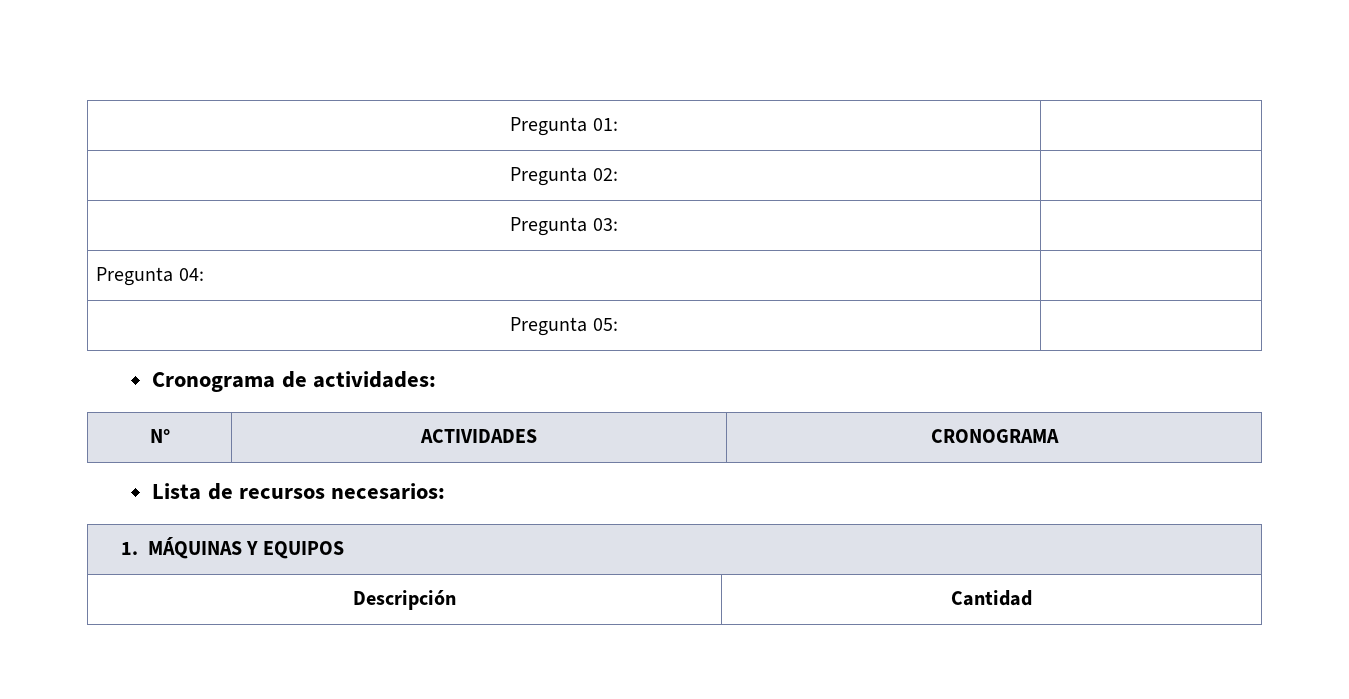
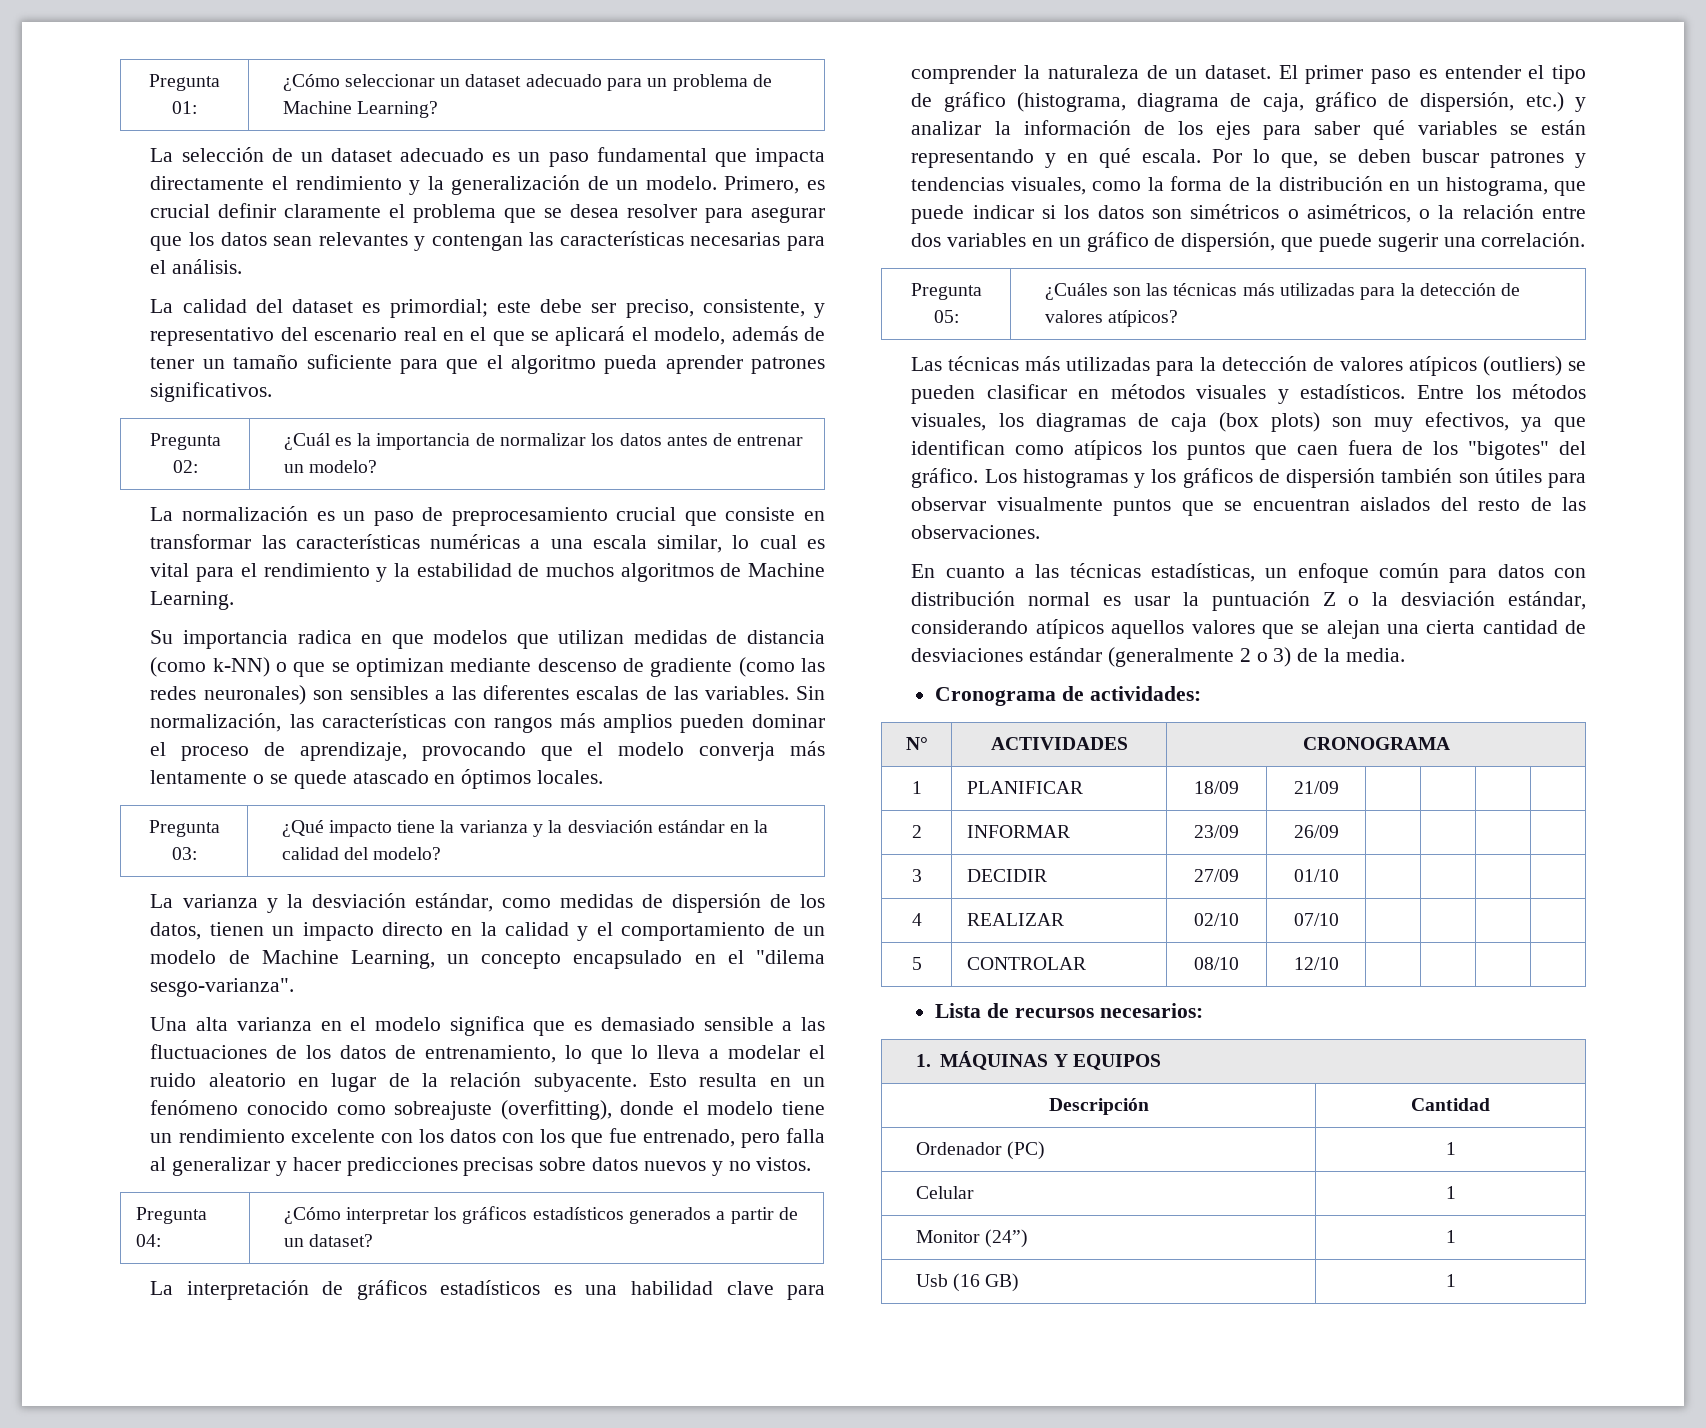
[510,167,618,186] [510,217,618,236] [96,267,204,286] [510,317,618,336] // Pregunta 02: | // Pregunta 03: | // Pregunta 04: | // Pregunta 05: | -> [282,74,772,91] [282,101,438,118] [150,147,825,167] [150,175,826,195] [150,203,826,223] [150,231,825,251] [150,259,243,274] [150,299,825,318] [150,326,826,346] [150,354,825,374] [150,382,273,402] [149,433,221,450] [172,460,198,473] [283,433,804,450] [283,460,377,473] [150,506,826,526] [150,534,825,553] [150,563,826,582] [150,591,235,610] [150,630,826,649] [150,657,826,677] [150,685,825,705] [150,713,825,733] [150,741,825,761] [150,769,604,789] [148,820,220,837] [171,847,197,860] [281,820,769,837] [281,847,442,860] [150,893,825,913] [150,922,826,941] [150,950,826,969] [150,978,295,997] [150,1016,825,1036] [150,1044,826,1064] [150,1072,826,1092] [150,1100,825,1120] [150,1128,825,1148] [150,1157,812,1176] [136,1207,208,1224] [136,1234,162,1247] [283,1206,798,1224] [283,1234,373,1247] [150,1280,825,1300] [911,65,1587,84] [911,92,1586,112] [911,120,1586,140] [911,148,1587,168] [911,176,1586,196] [911,204,1586,224] [911,232,1586,252] [910,283,982,300] [933,310,959,323] [1044,283,1521,300] [1044,310,1178,327] [911,356,1586,376] [911,384,1586,404] [911,412,1586,432] [911,440,1586,460] [911,468,1586,488] [911,497,1587,516] [911,525,1041,539] [911,563,1586,583] [911,591,1586,611] [911,619,1586,639] [911,647,1405,667] ¿Cómo seleccionar un dataset adecuado para un problema de Machine Learning? // La selección de un dataset adecuado es un paso fundamental que impacta directamente el rendimiento y la generalización de un modelo. Primero, es crucial definir claramente el problema que se desea resolver para asegurar que los datos sean relevantes y contengan las características necesarias para el análisis. // La calidad del dataset es primordial; este debe ser preciso, consistente, y representativo del escenario real en el que se aplicará el modelo, además de tener un tamaño suficiente para que el algoritmo pueda aprender patrones significativos. // Pregunta 02: | ¿Cuál es la importancia de normalizar los datos antes de entrenar un modelo? // La normalización es un paso de preprocesamiento crucial que consiste en transformar las características numéricas a una escala similar, lo cual es vital para el rendimiento y la estabilidad de muchos algoritmos de Machine Learning. // Su importancia radica en que modelos que utilizan medidas de distancia (como k-NN) o que se optimizan mediante descenso de gradiente (como las redes neuronales) son sensibles a las diferentes escalas de las variables. Sin normalización, las características con rangos más amplios pueden dominar el proceso de aprendizaje, provocando que el modelo converja más lentamente o se quede atascado en óptimos locales. // Pregunta 03: | ¿Qué impacto tiene la varianza y la desviación estándar en la calidad del modelo? // La varianza y la desviación estándar, como medidas de dispersión de los datos, tienen un impacto directo en la calidad y el comportamiento de un modelo de Machine Learning, un concepto encapsulado en el "dilema sesgo-varianza". // Una alta varianza en el modelo significa que es demasiado sensible a las fluctuaciones de los datos de entrenamiento, lo que lo lleva a modelar el ruido aleatorio en lugar de la relación subyacente. Esto resulta en un fenómeno conocido como sobreajuste (overfitting), donde el modelo tiene un rendimiento excelente con los datos con los que fue entrenado, pero falla al generalizar y hacer predicciones precisas sobre datos nuevos y no vistos. // Pregunta 04: | ¿Cómo interpretar los gráficos estadísticos generados a partir de un dataset? // La interpretación de gráficos estadísticos es una habilidad clave para comprender la naturaleza de un dataset. El primer paso es entender el tipo de gráfico (histograma, diagrama de caja, gráfico de dispersión, etc.) y analizar la información de los ejes para saber qué variables se están representando y en qué escala. Por lo que, se deben buscar patrones y tendencias visuales, como la forma de la distribución en un histograma, que puede indicar si los datos son simétricos o asimétricos, o la relación entre dos variables en un gráfico de dispersión, que puede sugerir una correlación. // Pregunta 05: | ¿Cuáles son las técnicas más utilizadas para la detección de valores atípicos? // Las técnicas más utilizadas para la detección de valores atípicos (outliers) se pueden clasificar en métodos visuales y estadísticos. Entre los métodos visuales, los diagramas de caja (box plots) son muy efectivos, ya que identifican como atípicos los puntos que caen fuera de los "bigotes" del gráfico. Los histogramas y los gráficos de dispersión también son útiles para observar visualmente puntos que se encuentran aislados del resto de las observaciones. // En cuanto a las técnicas estadísticas, un enfoque común para datos con distribución normal es usar la puntuación Z o la desviación estándar, considerando atípicos aquellos valores que se alejan una cierta cantidad de desviaciones estándar (generalmente 2 o 3) de la media.
(1059, 436) none -> [911,781,922,794] [967,781,1084,794] [1194,781,1239,794] [1293,781,1339,794] [911,825,922,838] [967,825,1071,838] [1194,825,1239,838] [1293,825,1339,838] [911,869,922,882] [967,869,1048,882] [1194,869,1239,882] [1293,869,1339,882] [911,913,922,926] [967,913,1065,926] [1194,913,1239,926] [1293,913,1339,926] [911,957,922,970] [967,957,1087,970] [1194,957,1239,970] [1293,957,1339,970] // 1 | PLANIFICAR | 18/09 | 21/09 | | | | // 2 | INFORMAR | 23/09 | 26/09 | | | | // 3 | DECIDIR | 27/09 | 01/10 | | | | // 4 | REALIZAR | 02/10 | 07/10 | | | | // 5 | CONTROLAR | 08/10 | 12/10 | | | |
(1032, 598) none -> [915,1141,1045,1160] [1445,1142,1456,1155] [915,1186,974,1199] [1445,1186,1456,1199] [915,1229,1028,1248] [1445,1230,1456,1243] [915,1273,1020,1292] [1445,1274,1456,1287] // Ordenador (PC) | 1 // Celular | 1 // Monitor (24”) | 1 // Usb (16 GB) | 1

